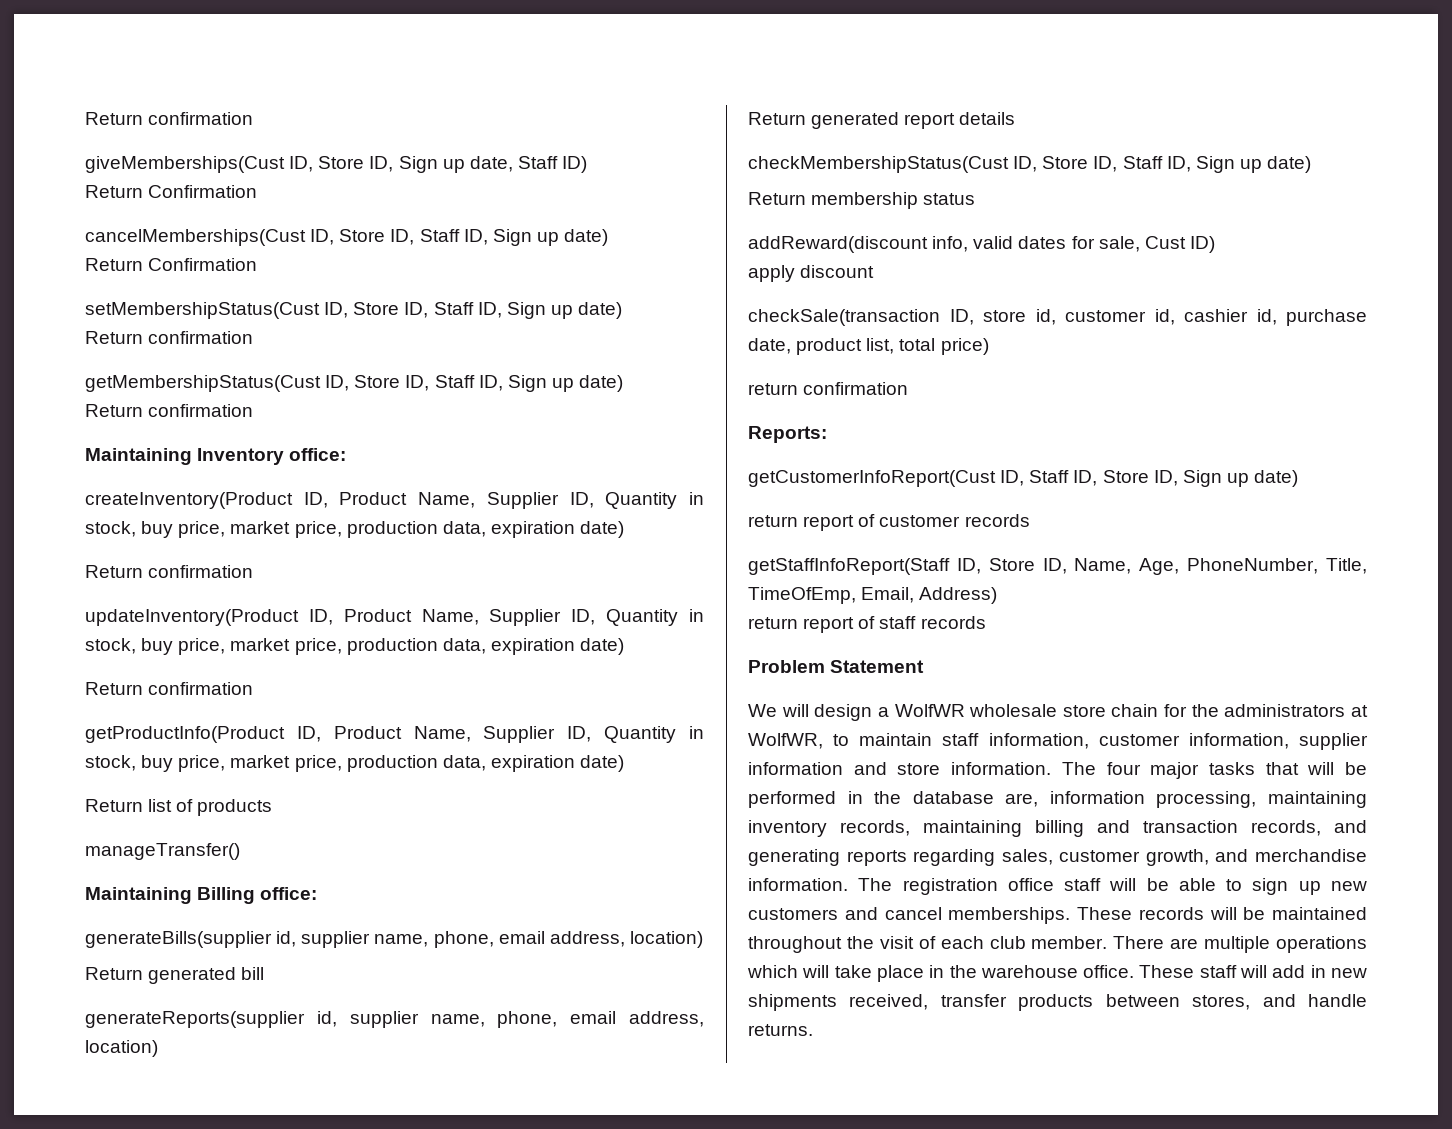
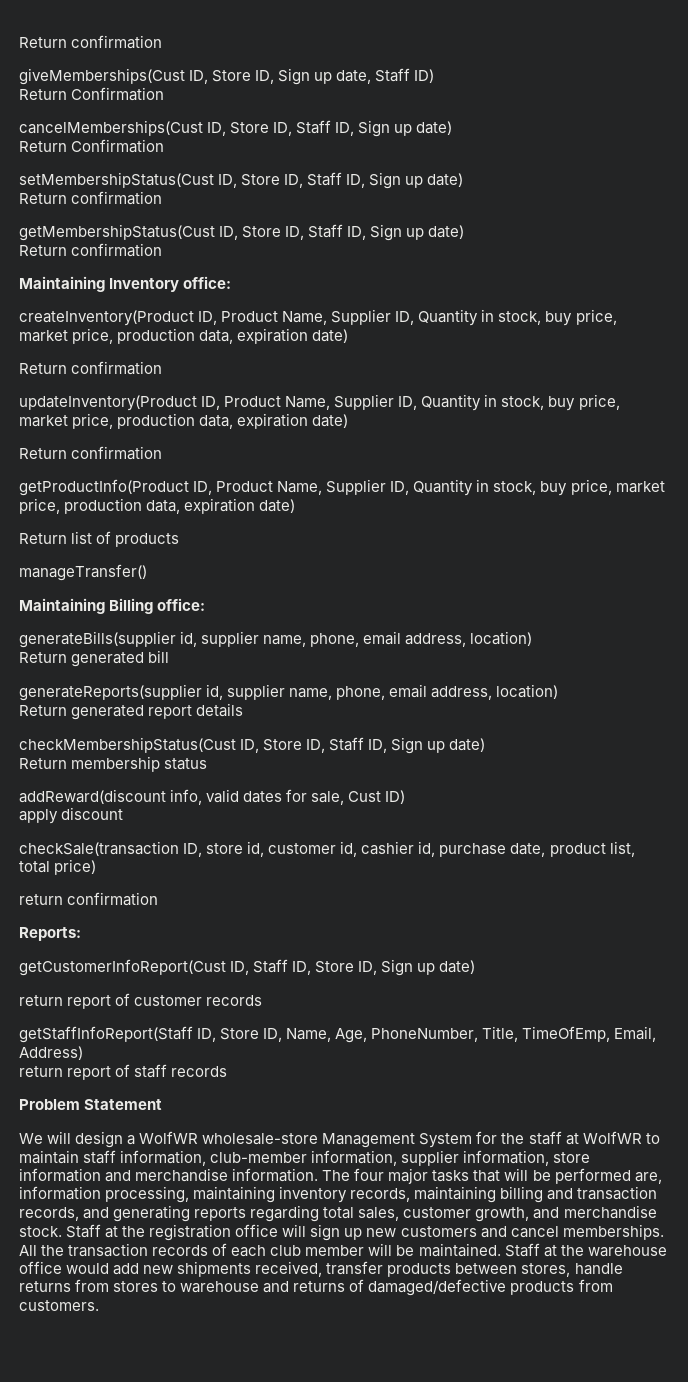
[969,704,1368,717] [748,733,823,749] wholesale store chain for the administrators at WolfWR, -> [202,1131,642,1148] wholesale-store Management System for the staff at WolfWR
[1098,734,1180,746] customer -> [210,1152,308,1163] club-member
(1368, 741) none -> [463,1150,591,1166] information, store
[897,763,941,775] store -> [135,1168,229,1182] merchandise
[847,791,994,804] in the database -> (631, 1176) none
(996, 857) none -> [323,1207,355,1219] total
[748,878,1243,895] information. The registration office staff will be able to -> [19,1224,307,1241] stock. Staff at the registration office will
[1077,907,1367,920] [748,936,1367,953] [747,965,1326,982] These records will be maintained throughout the visit of each club member. There are multiple operations which will take place in the warehouse office. These staff will add in -> [19,1243,667,1257] [19,1261,140,1275] All the transaction records of each club member will be maintained. Staff at the warehouse office would add
[1262,994,1367,1007] [748,1024,813,1036] and handle returns. -> [574,1263,623,1275] [19,1279,613,1296] [19,1300,99,1311] handle returns from stores to warehouse and returns of damaged/defective products from customers.

